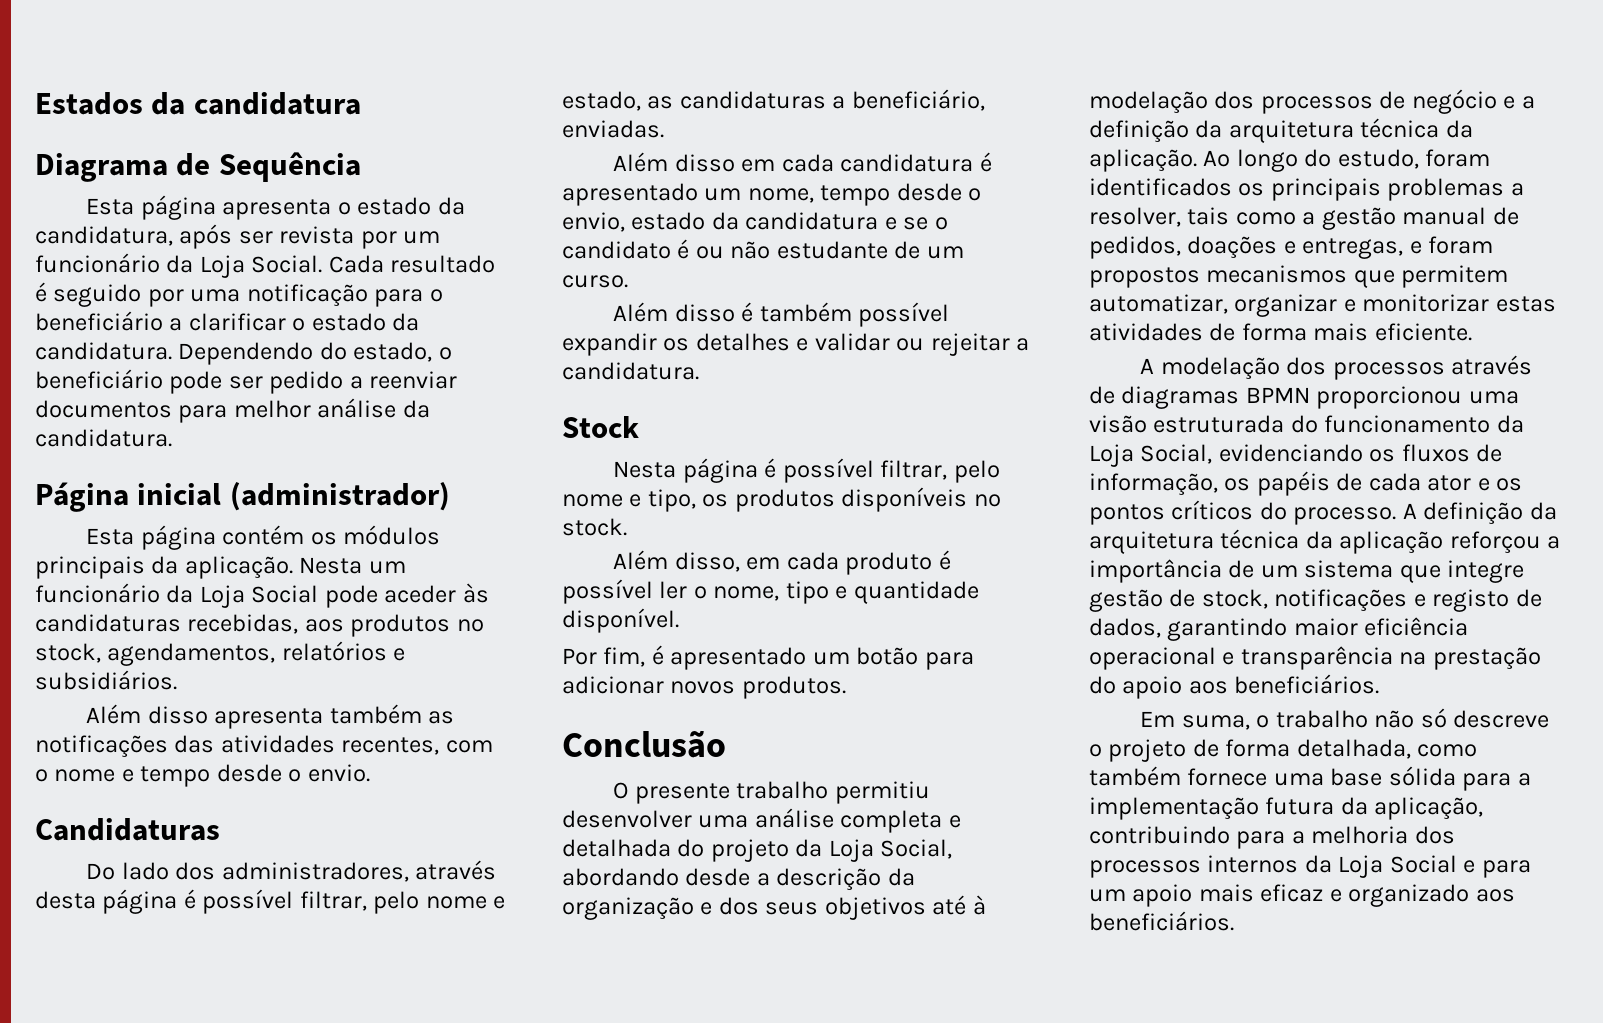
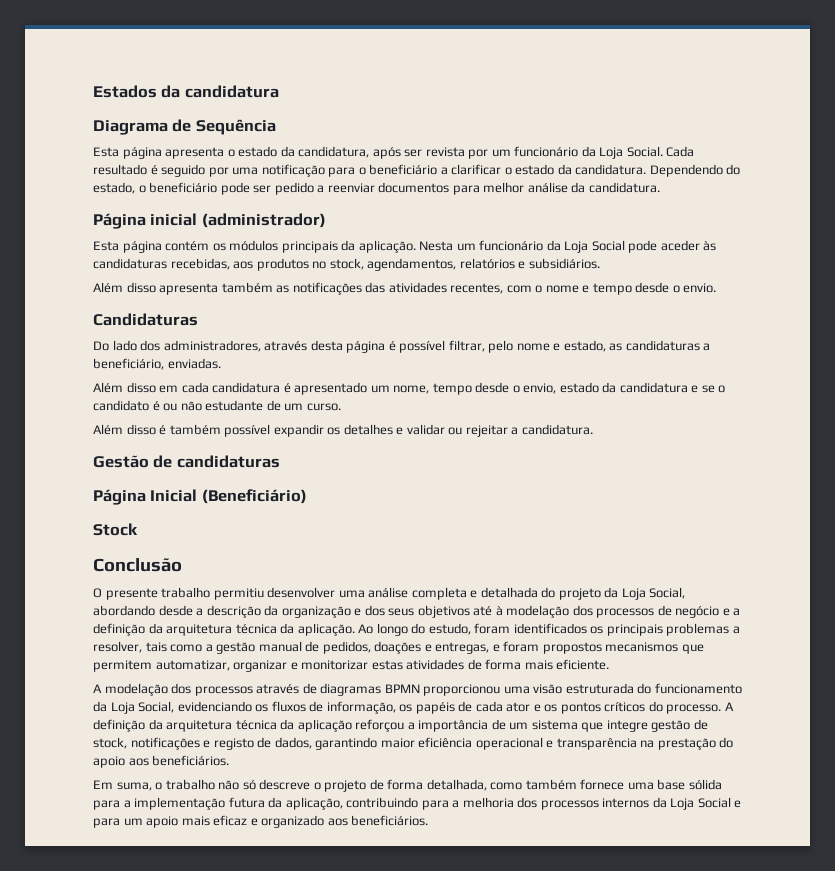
[562,416,639,438] [613,458,1000,483] [562,487,1001,512] [562,518,627,536] [613,550,951,575] [562,579,979,604] [562,608,679,633] [562,645,974,670] [562,676,846,699] Stock // Nesta página é possível filtrar, pelo nome e tipo, os produtos disponíveis no stock. // Além disso, em cada produto é possível ler o nome, tipo e quantidade disponível. // Por fim, é apresentado um botão para adicionar novos produtos. -> [93,455,280,468] [93,489,307,505] [93,523,138,536] Gestão de candidaturas // Página Inicial (Beneficiário) // Stock

